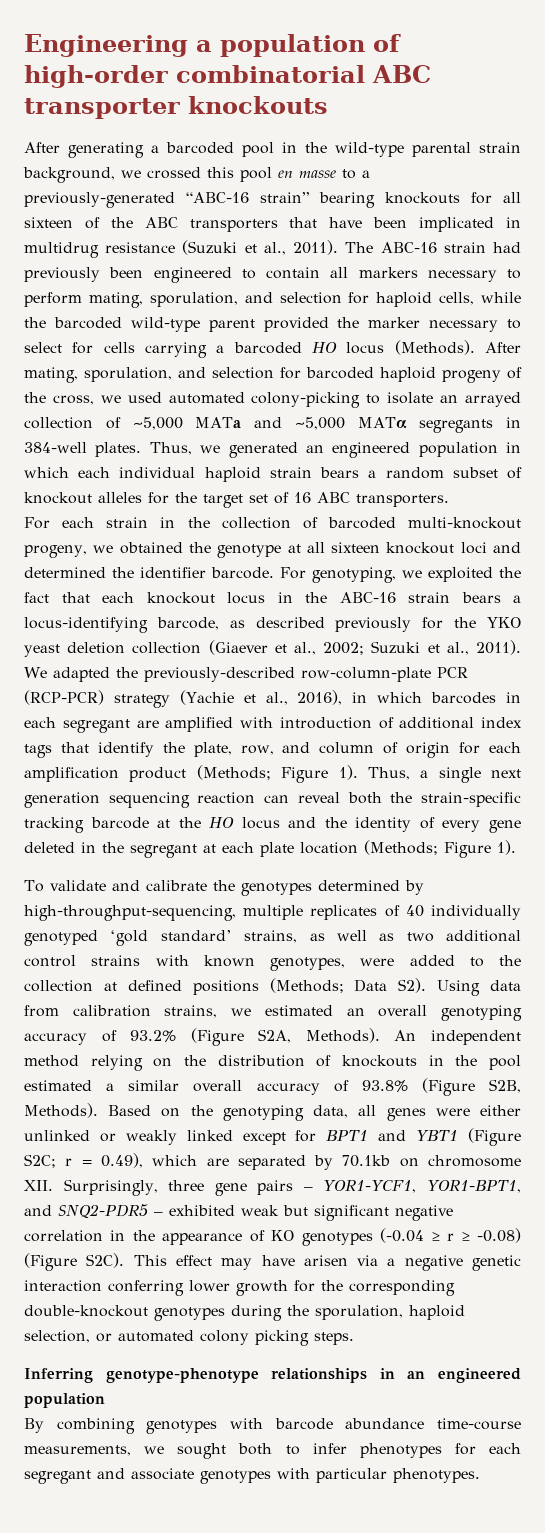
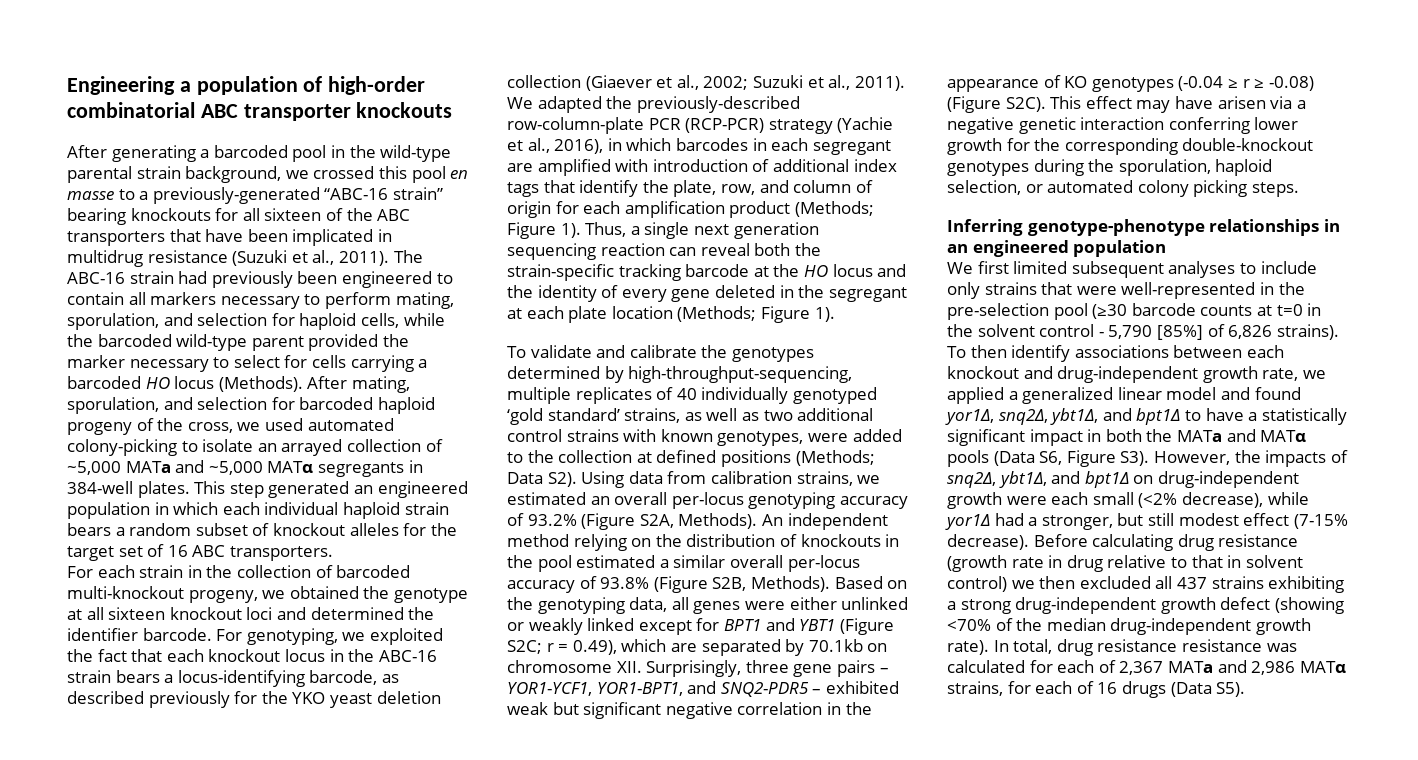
[149,442,221,455] Thus, we -> [194,481,264,498] This step
(428, 1011) none -> [671,492,744,509] per-locus
(243, 1086) none -> [787,555,860,572] per-locus
[24,1418,521,1434] [24,1443,521,1459] [24,1468,480,1484] By combining genotypes with barcode abundance time-course measurements, we sought both to infer phenotypes for each segregant and associate genotypes with particular phenotypes. -> [947,261,1317,278] [947,282,1305,299] [947,303,1322,320] [947,324,1339,340] [947,345,1284,362] [947,366,1326,383] [947,387,1301,404] [945,408,1347,425] [947,429,1307,446] [947,450,1348,467] [947,471,1299,488] [947,492,1309,509] [945,513,1348,530] [947,534,1299,551] [947,555,1303,572] [947,576,1345,593] [947,597,1344,614] [947,618,1311,635] [947,639,1297,656] [947,660,1346,675] [947,681,1246,698] We first limited subsequent analyses to include only strains that were well-represented in the pre-selection pool (≥30 barcode counts at t=0 in the solvent control - 5,790 [85%] of 6,826 strains). To then identify associations between each knockout and drug-independent growth rate, we applied a generalized linear model and found yor1∆, snq2∆, ybt1∆, and bpt1∆ to have a statistically significant impact in both the MATa and MATα pools (Data S6, Figure S3). However, the impacts of snq2∆, ybt1∆, and bpt1∆ on drug-independent growth were each small (<2% decrease), while yor1∆ had a stronger, but still modest effect (7-15% decrease). Before calculating drug resistance (growth rate in drug relative to that in solvent control) we then excluded all 437 strains exhibiting a strong drug-independent growth defect (showing <70% of the median drug-independent growth rate). In total, drug resistance resistance was calculated for each of 2,367 MATa and 2,986 MATα strains, for each of 16 drugs (Data S5).

